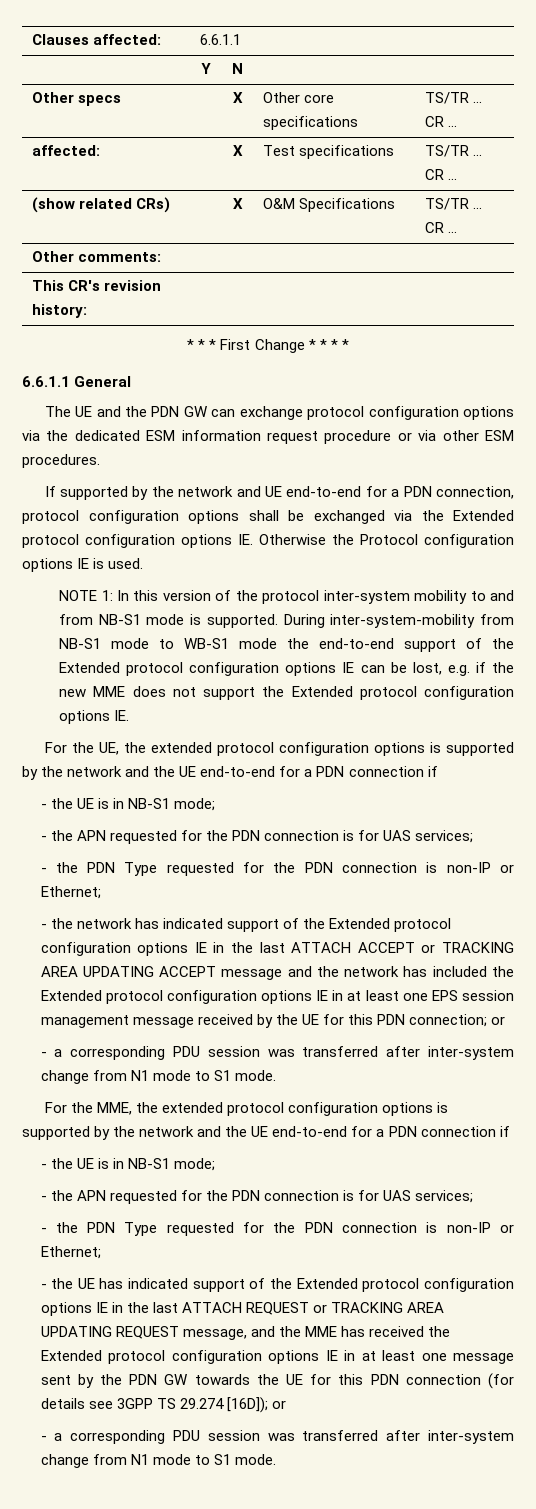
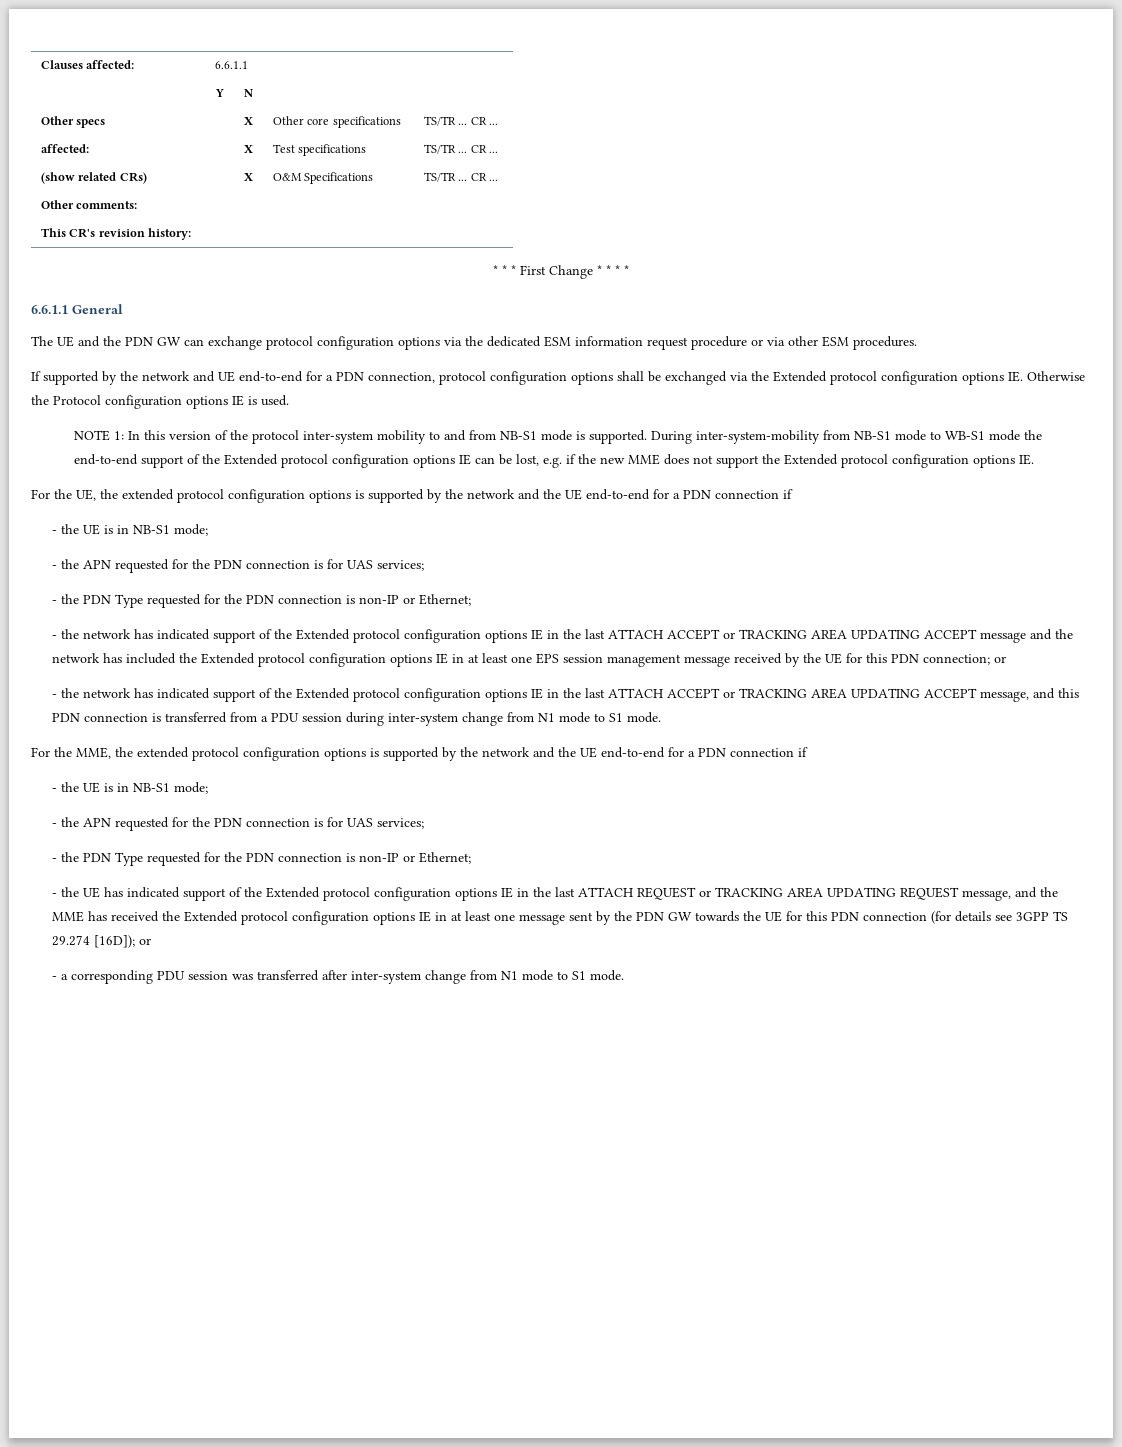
[54,1046,421,1060] a corresponding PDU session was transferred after -> [61,688,1080,702] [52,712,385,726] the network has indicated support of the Extended protocol configuration options IE in the last ATTACH ACCEPT or TRACKING AREA UPDATING ACCEPT message, and this PDN connection is transferred from a PDU session during

